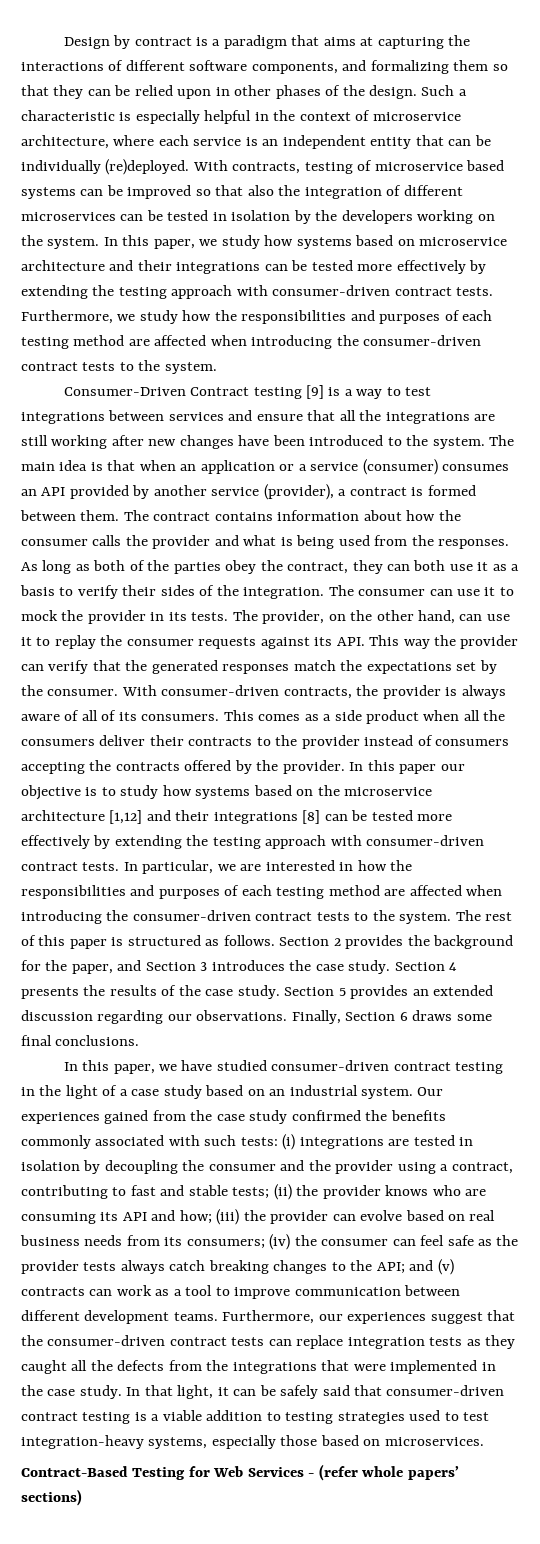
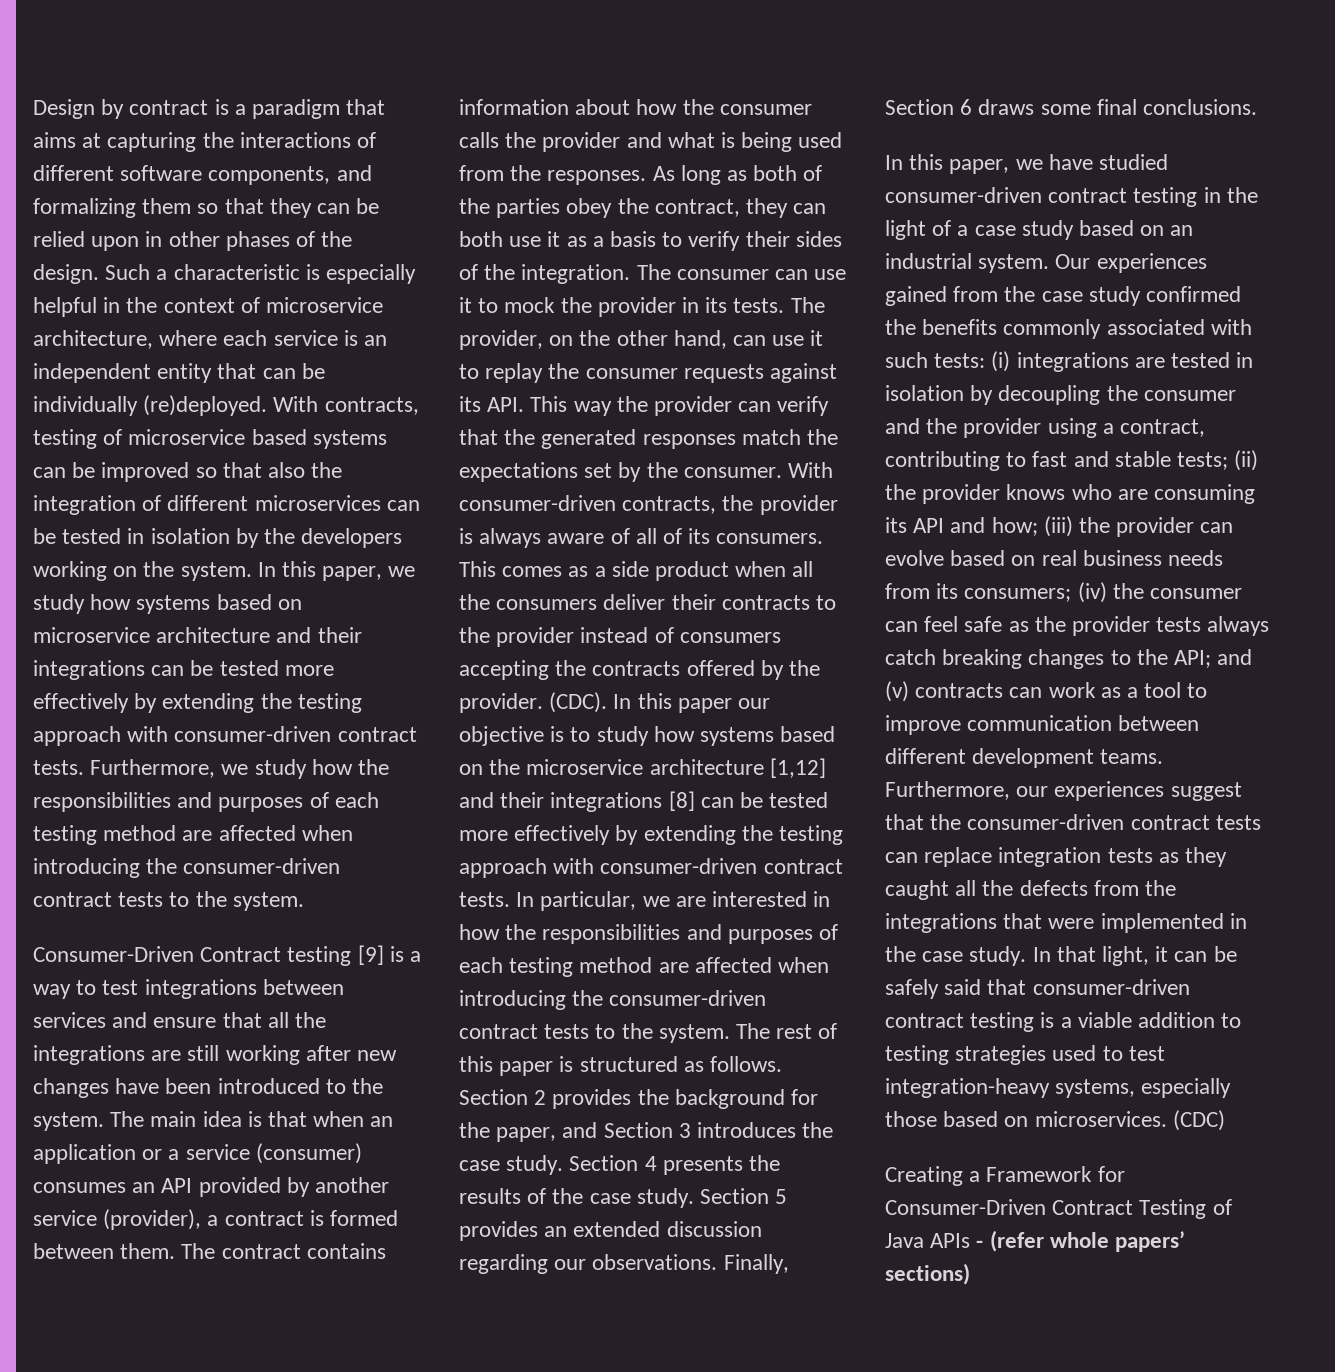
(345, 767) none -> [549,692,608,713] (CDC).
[21,1466,304,1480] // Contract-Based Testing for Web Services -> [1172,1110,1225,1131] [885,1166,1125,1186] [885,1199,1232,1219] [885,1233,971,1248] (CDC) // Creating a Framework for Consumer-Driven Contract Testing of Java APIs

